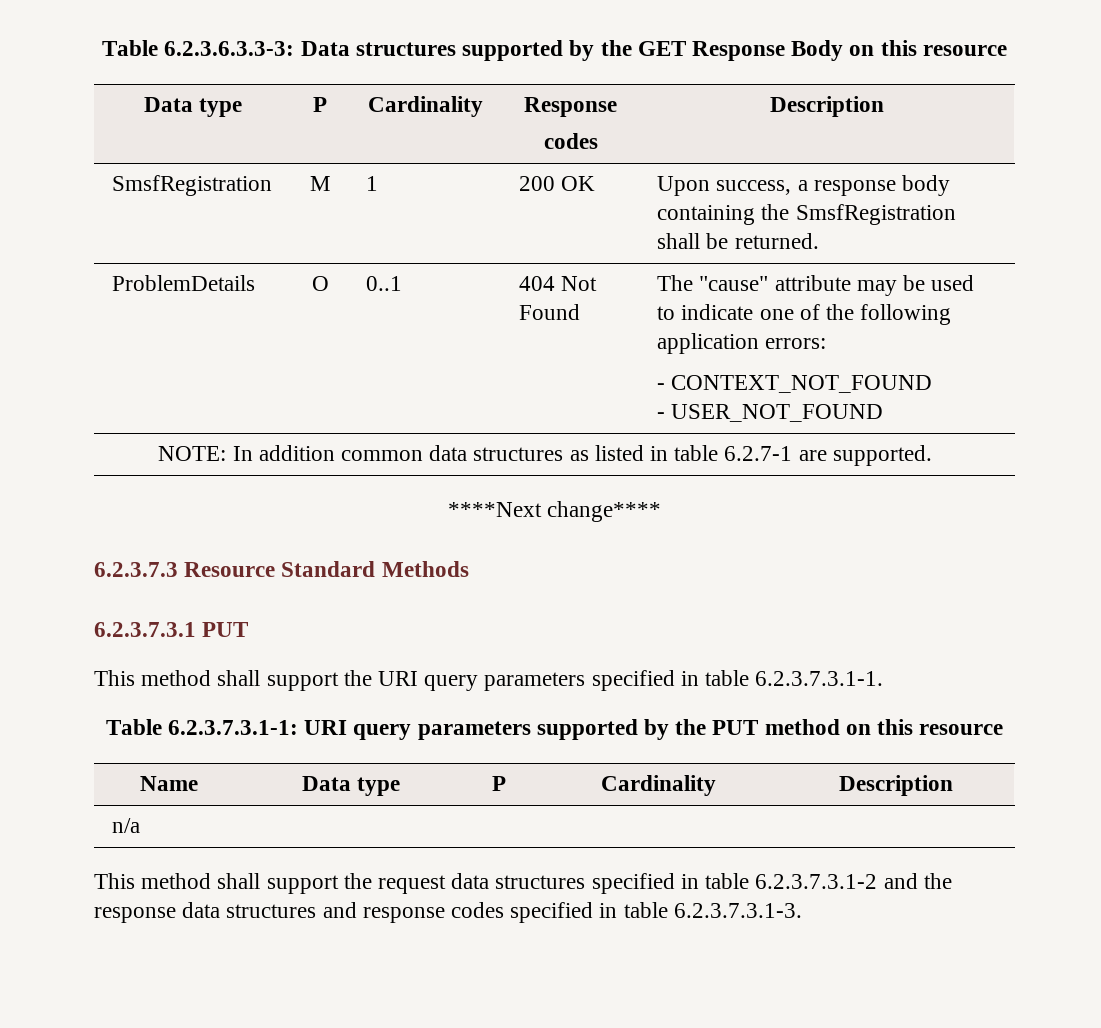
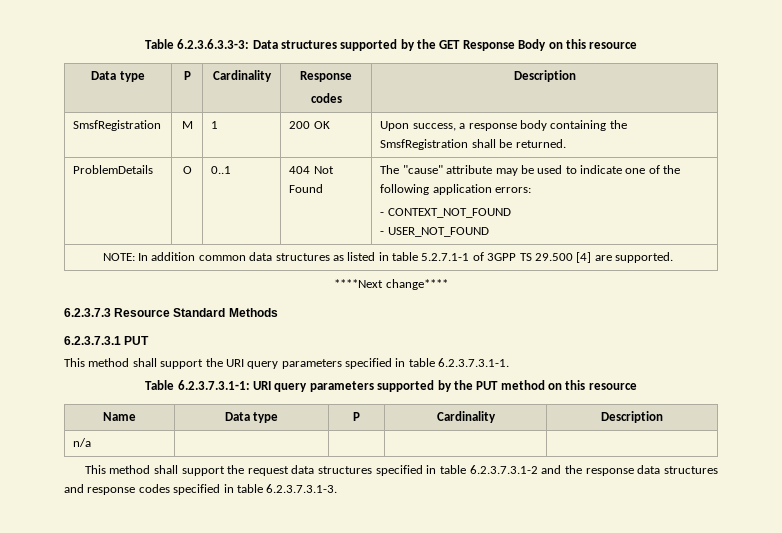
[724,446,793,461] 6.2.7-1 -> [421,252,592,263] 5.2.7.1-1 of 3GPP TS 29.500 [4]

